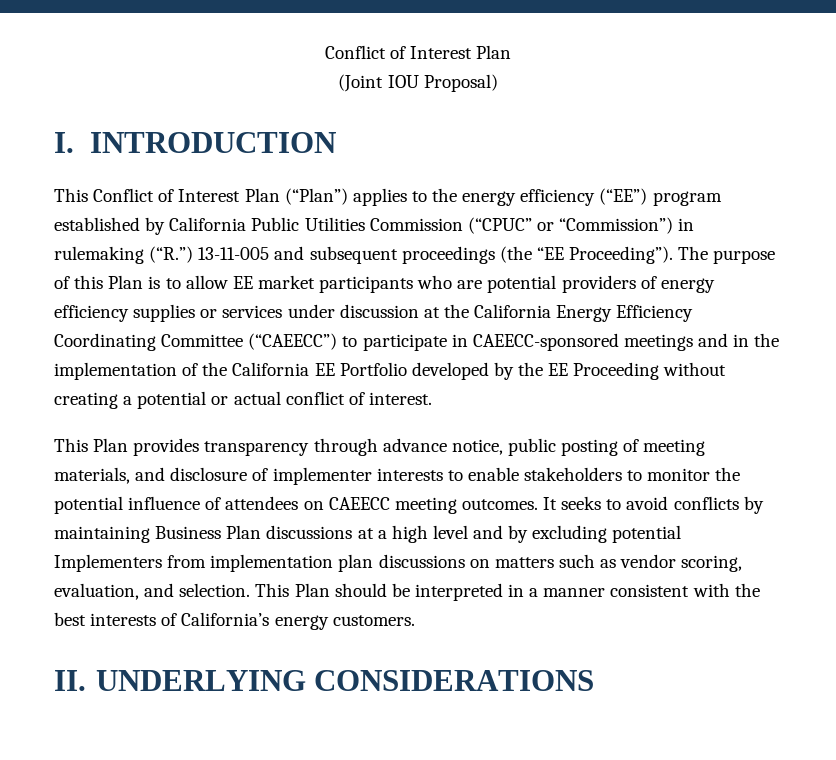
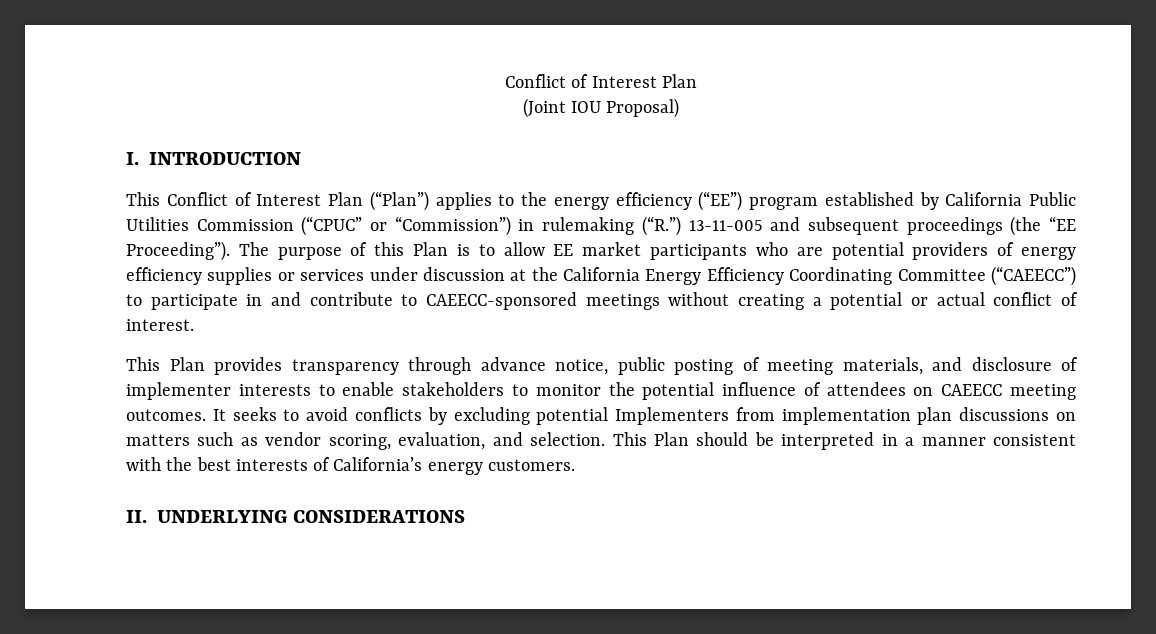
[472,333,780,351] [54,362,660,380] CAEECC-sponsored meetings and in the implementation of the California EE Portfolio developed by the EE Proceeding -> [271,292,660,310] and contribute to CAEECC-sponsored meetings
[54,525,529,543] maintaining Business Plan discussions at a high level and by -> (447, 416) none

